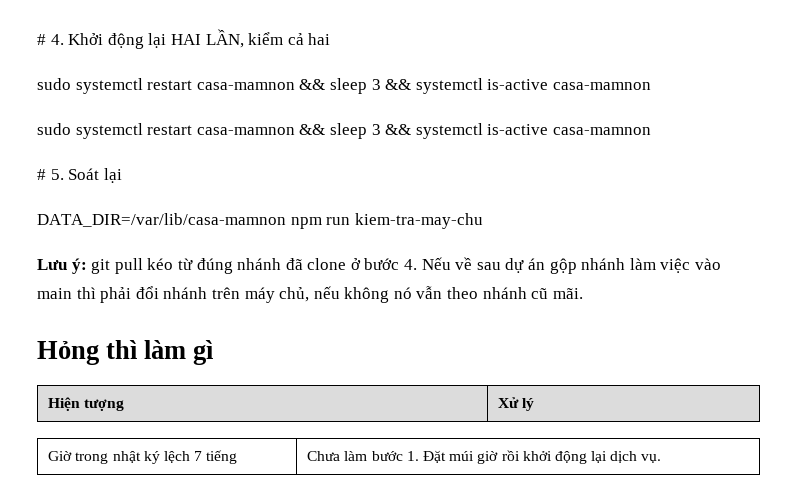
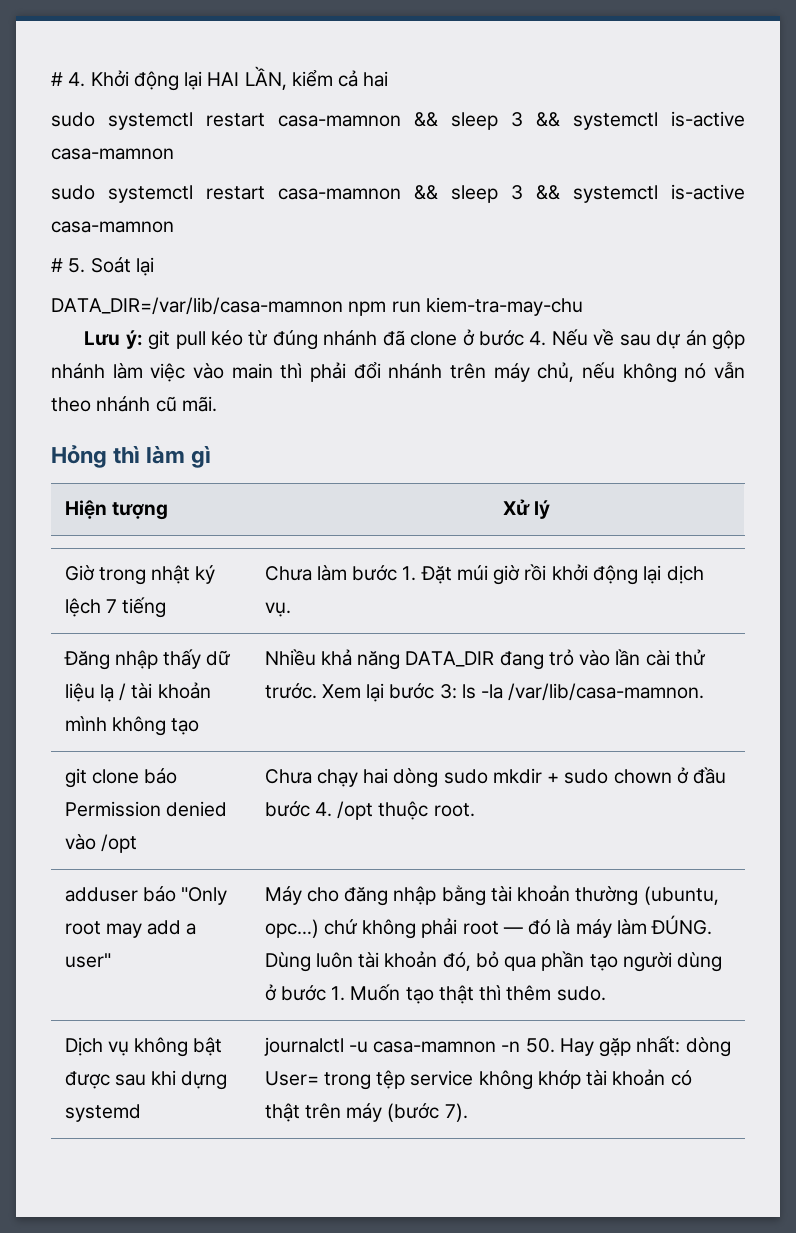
(662, 458) none -> [63,649,232,670] [64,682,211,702] [64,716,200,736] [264,649,707,670] [264,683,705,702] [64,768,178,788] [64,801,227,817] [64,834,137,853] [264,767,727,788] [264,801,475,820] [64,886,228,905] [64,920,197,938] [64,953,111,968] [264,885,719,906] [264,915,713,939] [264,951,723,972] [264,984,606,1004] [64,1037,223,1057] [64,1070,228,1090] [64,1104,141,1122] [263,1036,731,1057] [264,1069,692,1090] [264,1103,468,1122] // Đăng nhập thấy dữ liệu lạ / tài khoản mình không tạo | Nhiều khả năng DATA_DIR đang trỏ vào lần cài thử trước. Xem lại bước 3: ls -la /var/lib/casa-mamnon. // git clone báo Permission denied vào /opt | Chưa chạy hai dòng sudo mkdir + sudo chown ở đầu bước 4. /opt thuộc root. // adduser báo "Only root may add a user" | Máy cho đăng nhập bằng tài khoản thường (ubuntu, opc…) chứ không phải root — đó là máy làm ĐÚNG. Dùng luôn tài khoản đó, bỏ qua phần tạo người dùng ở bước 1. Muốn tạo thật thì thêm sudo. // Dịch vụ không bật được sau khi dựng systemd | journalctl -u casa-mamnon -n 50. Hay gặp nhất: dòng User= trong tệp service không khớp tài khoản có thật trên máy (bước 7).

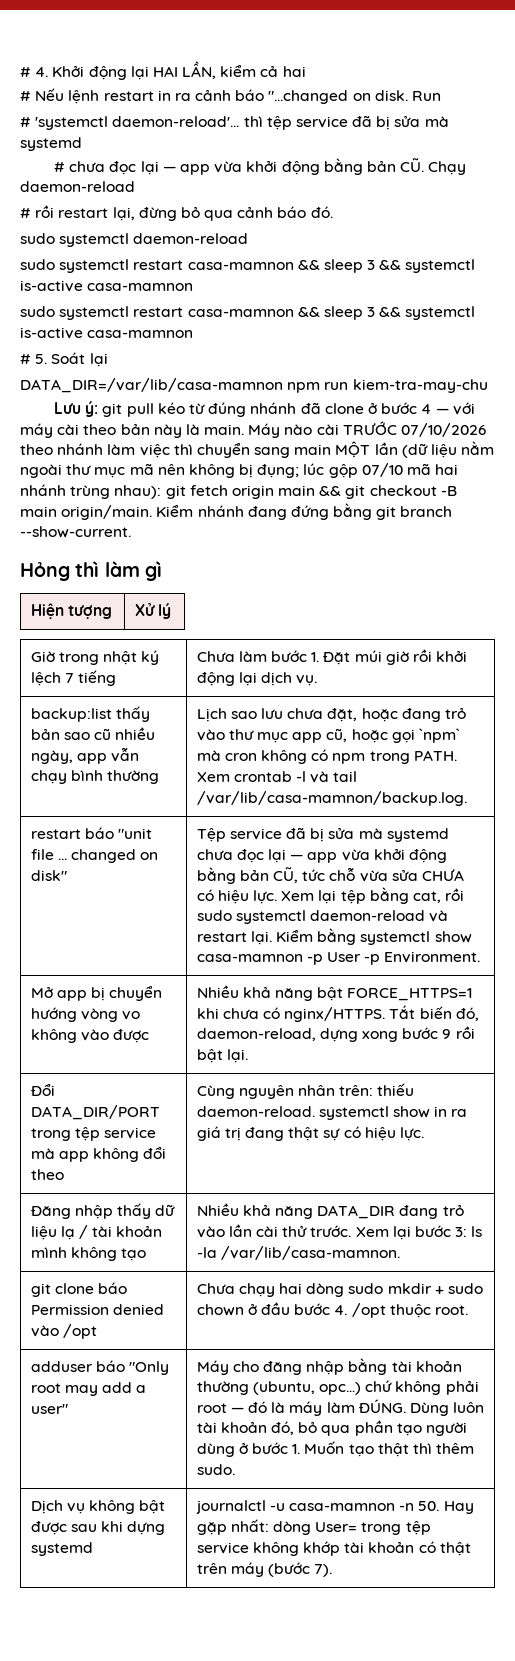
(389, 79) none -> [20,88,442,104] [20,115,449,130] [20,137,82,151] [54,158,467,175] [20,181,135,192] [20,205,333,221] [20,233,249,247] // # Nếu lệnh restart in ra cảnh báo "...changed on disk. Run // # 'systemctl daemon-reload'... thì tệp service đã bị sửa mà systemd // # chưa đọc lại — app vừa khởi động bằng bản CŨ. Chạy daemon-reload // # rồi restart lại, đừng bỏ qua cảnh báo đó. // sudo systemctl daemon-reload
[529,329,746,350] [51,362,745,383] [51,396,217,412] 4. Nếu về sau dự án gộp nhánh làm việc vào main thì phải đổi nhánh trên máy chủ, nếu không nó vẫn theo nhánh cũ mãi. -> [421,402,475,415] [20,421,487,438] [20,441,495,458] [20,463,459,478] [20,484,457,499] [20,503,453,520] [20,526,131,538] 4 — với máy cài theo bản này là main. Máy nào cài TRƯỚC 07/10/2026 theo nhánh làm việc thì chuyển sang main MỘT lần (dữ liệu nằm ngoài thư mục mã nên không bị đụng; lúc gộp 07/10 mã hai nhánh trùng nhau): git fetch origin main && git checkout -B main origin/main. Kiểm nhánh đang đứng bằng git branch --show-current.
(291, 609) none -> [30,706,150,722] [30,727,156,740] [30,747,140,764] [30,770,160,784] [196,707,466,722] [196,728,460,743] [196,749,457,764] [196,771,358,783] [196,791,467,806] [30,827,153,839] [30,849,159,863] [30,870,67,881] [196,827,449,842] [196,848,447,863] [196,867,464,884] [196,887,465,904] [196,910,449,924] [196,928,472,945] [196,951,481,965] [30,985,163,1001] [30,1007,141,1022] [30,1029,150,1043] [196,985,473,1001] [196,1005,479,1022] [196,1026,475,1042] [196,1049,248,1063] [30,1083,55,1096] [30,1105,160,1120] [30,1127,157,1141] [30,1146,167,1162] [30,1169,64,1180] [196,1083,415,1099] [196,1106,468,1120] [196,1126,424,1141] // backup:list thấy bản sao cũ nhiều ngày, app vẫn chạy bình thường | Lịch sao lưu chưa đặt, hoặc đang trỏ vào thư mục app cũ, hoặc gọi `npm` mà cron không có npm trong PATH. Xem crontab -l và tail /var/lib/casa-mamnon/backup.log. // restart báo "unit file ... changed on disk" | Tệp service đã bị sửa mà systemd chưa đọc lại — app vừa khởi động bằng bản CŨ, tức chỗ vừa sửa CHƯA có hiệu lực. Xem lại tệp bằng cat, rồi sudo systemctl daemon-reload và restart lại. Kiểm bằng systemctl show casa-mamnon -p User -p Environment. // Mở app bị chuyển hướng vòng vo không vào được | Nhiều khả năng bật FORCE_HTTPS=1 khi chưa có nginx/HTTPS. Tắt biến đó, daemon-reload, dựng xong bước 9 rồi bật lại. // Đổi DATA_DIR/PORT trong tệp service mà app không đổi theo | Cùng nguyên nhân trên: thiếu daemon-reload. systemctl show in ra giá trị đang thật sự có hiệu lực.

